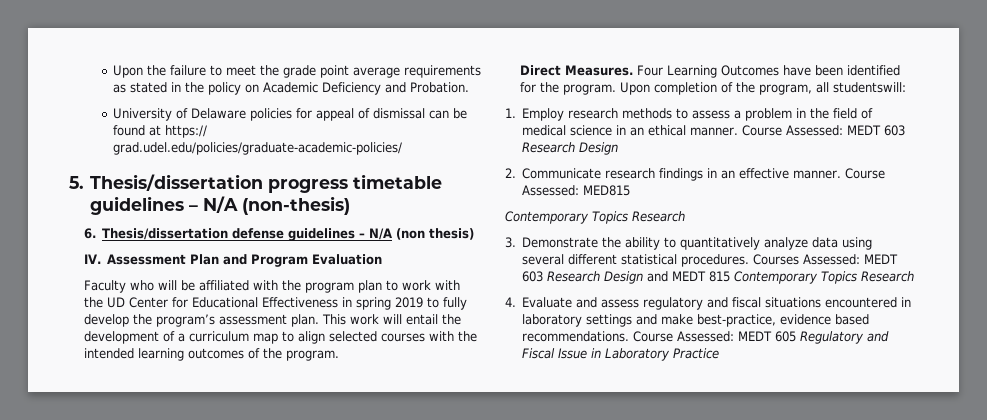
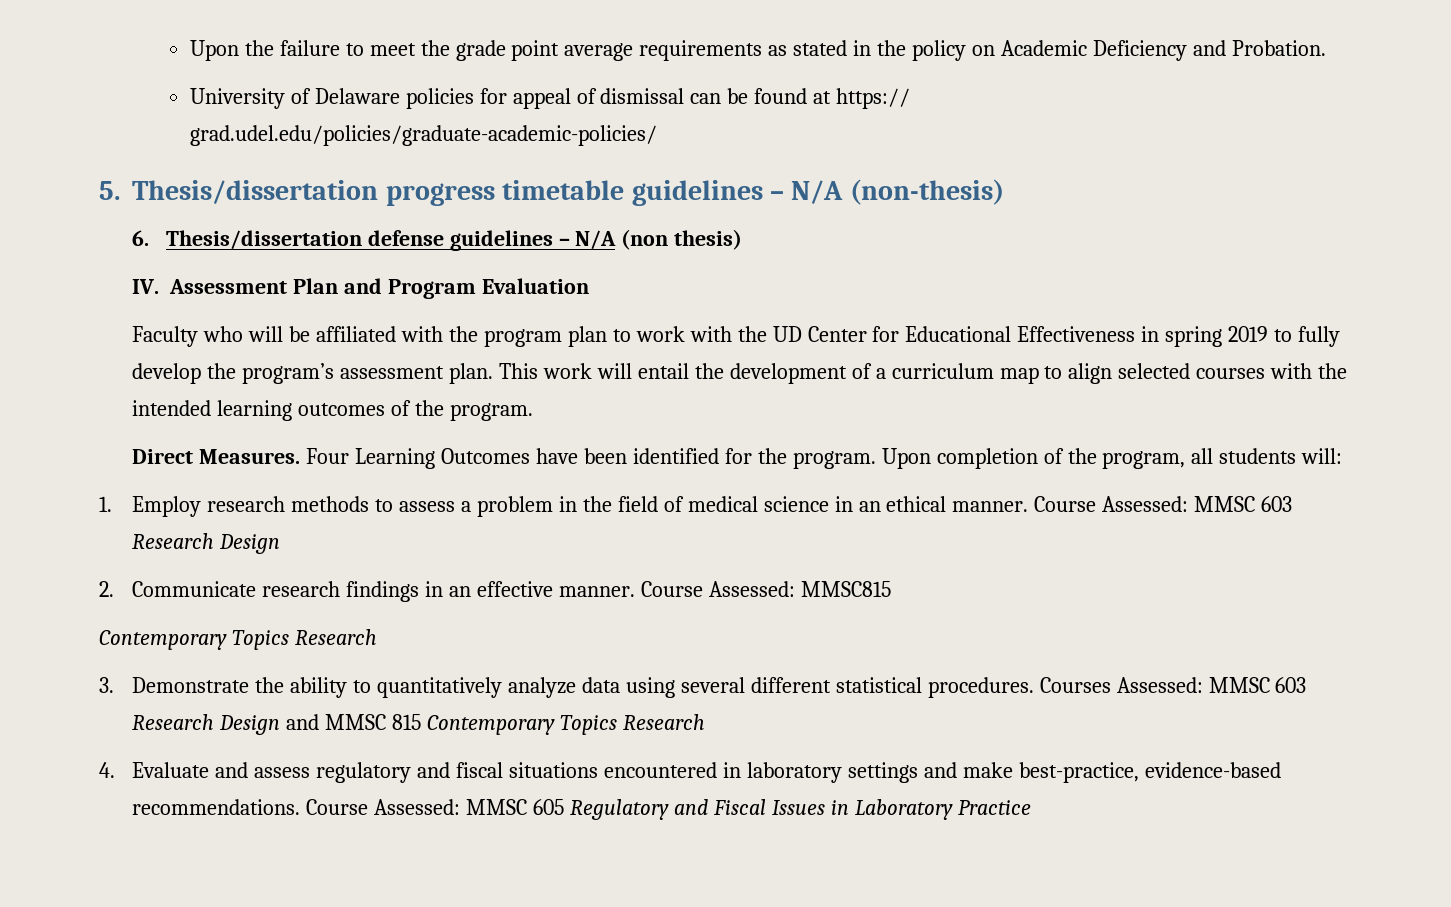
[833,82,907,93] studentswill: -> [1219,448,1343,464] students will:
[847,125,882,135] MEDT -> [1194,496,1256,512] MMSC
[583,185,631,196] MED815 -> [800,581,891,597] MMSC815
[864,254,899,264] MEDT -> [1208,677,1270,693] MMSC
[672,271,707,281] MEDT -> [325,714,387,730] MMSC
[780,314,870,325] evidence based -> [1144,762,1281,778] evidence-based
[738,331,773,341] MEDT -> [466,799,528,815] MMSC
[558,348,588,359] Issue -> [771,800,825,815] Issues

